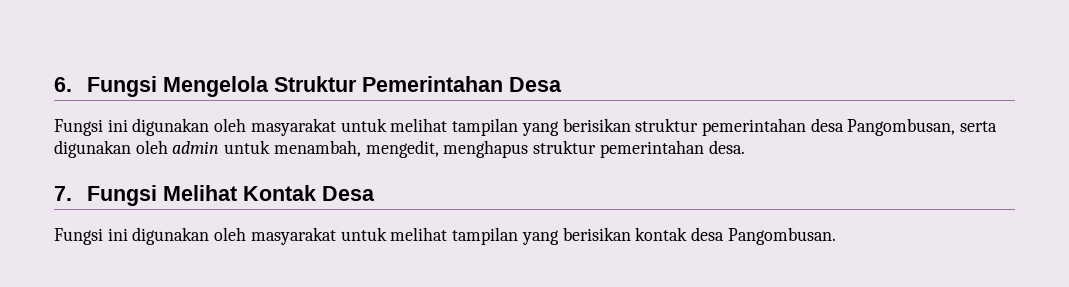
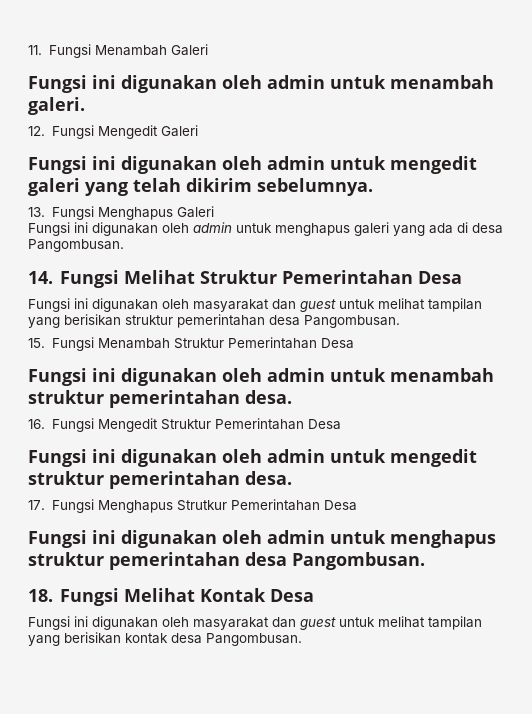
[54,76,269,97] 6. Fungsi Mengelola -> [28,44,208,58] [28,75,494,93] [28,97,85,115] [28,125,198,139] [28,156,477,174] [28,178,373,196] [28,206,214,220] [28,222,503,236] [28,239,124,252] [28,270,195,288] 11. Fungsi Menambah Galeri // Fungsi ini digunakan oleh admin untuk menambah galeri. // 12. Fungsi Mengedit Galeri // Fungsi ini digunakan oleh admin untuk mengedit galeri yang telah dikirim sebelumnya. // 13. Fungsi Menghapus Galeri // Fungsi ini digunakan oleh admin untuk menghapus galeri yang ada di desa Pangombusan. // 14. Fungsi Melihat
(336, 127) none -> [272,299,336,312] dan guest
[847,118,998,136] [54,140,745,158] [54,186,72,201] Pangombusan, serta digunakan oleh admin untuk menambah, mengedit, menghapus struktur pemerintahan desa. // 7. -> [304,315,400,328] [28,337,354,351] [28,368,494,386] [28,390,292,408] [28,418,341,432] [28,449,477,467] [28,471,292,489] [28,499,357,513] [28,530,496,548] [28,552,425,570] [28,589,53,602] Pangombusan. // 15. Fungsi Menambah Struktur Pemerintahan Desa // Fungsi ini digunakan oleh admin untuk menambah struktur pemerintahan desa. // 16. Fungsi Mengedit Struktur Pemerintahan Desa // Fungsi ini digunakan oleh admin untuk mengedit struktur pemerintahan desa. // 17. Fungsi Menghapus Strutkur Pemerintahan Desa // Fungsi ini digunakan oleh admin untuk menghapus struktur pemerintahan desa Pangombusan. // 18.
(336, 236) none -> [272,617,336,630] dan guest

